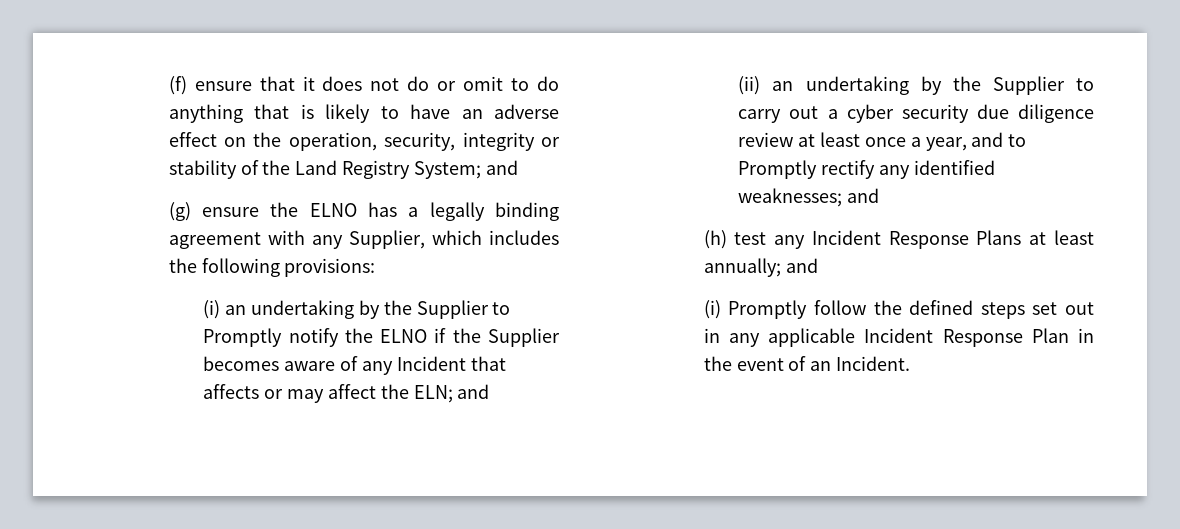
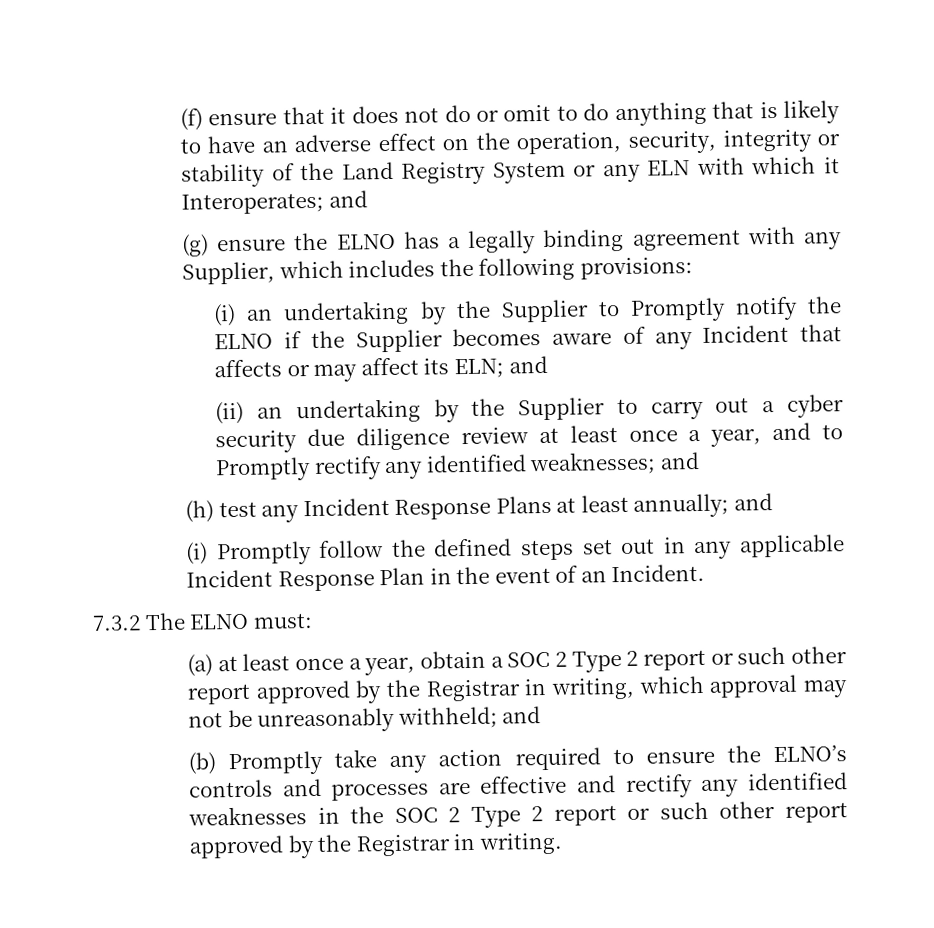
[414,161,482,179] System; -> [492,156,840,184] [180,192,324,215] System or any ELN with which it Interoperates;
[380,384,409,399] the -> [423,358,450,375] its
(911, 363) none -> [92,612,313,631] [186,646,848,677] [186,674,849,705] [187,706,542,733] [187,745,848,776] [188,772,849,801] [187,801,848,828] [188,832,563,859] // 7.3.2 The ELNO must: // (a) at least once a year, obtain a SOC 2 Type 2 report or such other report approved by the Registrar in writing, which approval may not be unreasonably withheld; and // (b) Promptly take any action required to ensure the ELNO’s controls and processes are effective and rectify any identified weaknesses in the SOC 2 Type 2 report or such other report approved by the Registrar in writing.

